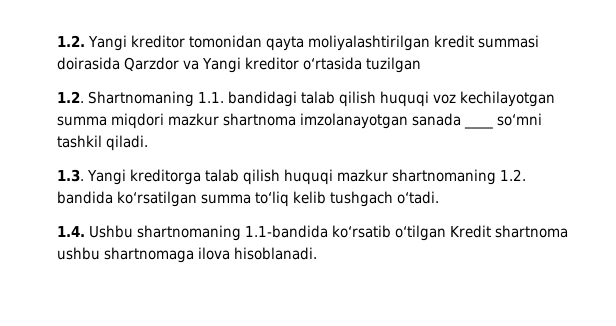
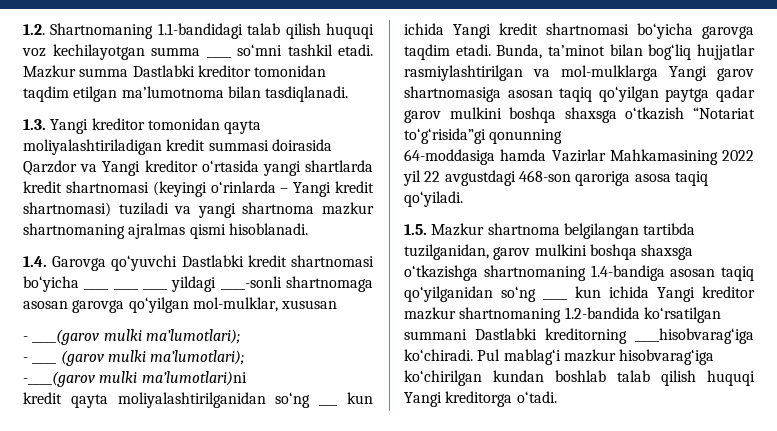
[57,35,85,47] 1.2. -> [23,23,375,39] [22,44,200,60] [206,56,231,58] [237,44,373,56] [23,65,327,78] [23,86,349,102] [23,119,46,130] 1.2. Shartnomaning 1.1-bandidagi talab qilish huquqi voz kechilayotgan summa ____ so‘mni tashkil etadi. Mazkur summa Dastlabki kreditor tomonidan taqdim etilgan ma’lumotnoma bilan tasdiqlanadi. // 1.3.
[307,35,430,51] moliyalashtirilgan -> [23,139,162,155] moliyalashtiriladigan
[365,57,421,73] [57,91,555,107] [57,113,542,129] [57,135,148,151] [57,169,526,185] [57,191,439,207] [57,225,568,241] [57,247,317,263] tuzilgan // 1.2. Shartnomaning 1.1. bandidagi talab qilish huquqi voz kechilayotgan summa miqdori mazkur shartnoma imzolanayotgan sanada ____ so‘mni tashkil qiladi. // 1.3. Yangi kreditorga talab qilish huquqi mazkur shartnomaning 1.2. bandida ko‘rsatilgan summa to‘liq kelib tushgach o‘tadi. // 1.4. Ushbu shartnomaning 1.1-bandida ko‘rsatib o‘tilgan Kredit shartnoma ushbu shartnomaga ilova hisoblanadi. -> [262,160,373,176] [23,181,374,197] [23,202,374,218] [23,223,308,239] [23,255,375,271] [23,276,374,292] [23,297,338,313] [23,329,240,345] [23,357,28,362] [32,350,245,366] [23,371,247,387] [23,392,338,408] [347,392,373,404] [404,23,754,39] [404,44,755,60] [404,65,754,81] [404,86,755,102] [404,107,755,123] [404,128,563,144] [404,149,754,165] [403,170,708,186] [404,191,463,207] [404,223,696,239] [404,244,694,260] [404,265,754,281] [404,286,567,302] [575,286,755,302] [404,307,721,323] [404,328,754,344] [404,349,715,365] [404,370,755,386] [404,391,557,407] yangi shartlarda kredit shartnomasi (keyingi o‘rinlarda – Yangi kredit shartnomasi) tuziladi va yangi shartnoma mazkur shartnomaning ajralmas qismi hisoblanadi. // 1.4. Garovga qo‘yuvchi Dastlabki kredit shartnomasi bo‘yicha ____ ____ ____ yildagi ____-sonli shartnomaga asosan garovga qo‘yilgan mol-mulklar, xususan // - ____(garov mulki ma’lumotlari); // - ____ (garov mulki ma’lumotlari); // -____(garov mulki ma’lumotlari)ni // kredit qayta moliyalashtirilganidan so‘ng ___ kun ichida Yangi kredit shartnomasi bo‘yicha garovga taqdim etadi. Bunda, ta’minot bilan bog‘liq hujjatlar rasmiylashtirilgan va mol-mulklarga Yangi garov shartnomasiga asosan taqiq qo‘yilgan paytga qadar garov mulkini boshqa shaxsga o‘tkazish “Notariat to‘g‘risida”gi qonunning // 64-moddasiga hamda Vazirlar Mahkamasining 2022 yil 22 avgustdagi 468-son qaroriga asosa taqiq qo‘yiladi. // 1.5. Mazkur shartnoma belgilangan tartibda tuzilganidan, garov mulkini boshqa shaxsga o‘tkazishga shartnomaning 1.4-bandiga asosan taqiq qo‘yilganidan so‘ng ____ kun ichida Yangi kreditor mazkur shartnomaning 1.2-bandida ko‘rsatilgan summani Dastlabki kreditorning ____hisobvarag‘iga ko‘chiradi. Pul mablag‘i mazkur hisobvarag‘iga ko‘chirilgan kundan boshlab talab qilish huquqi Yangi kreditorga o‘tadi.

